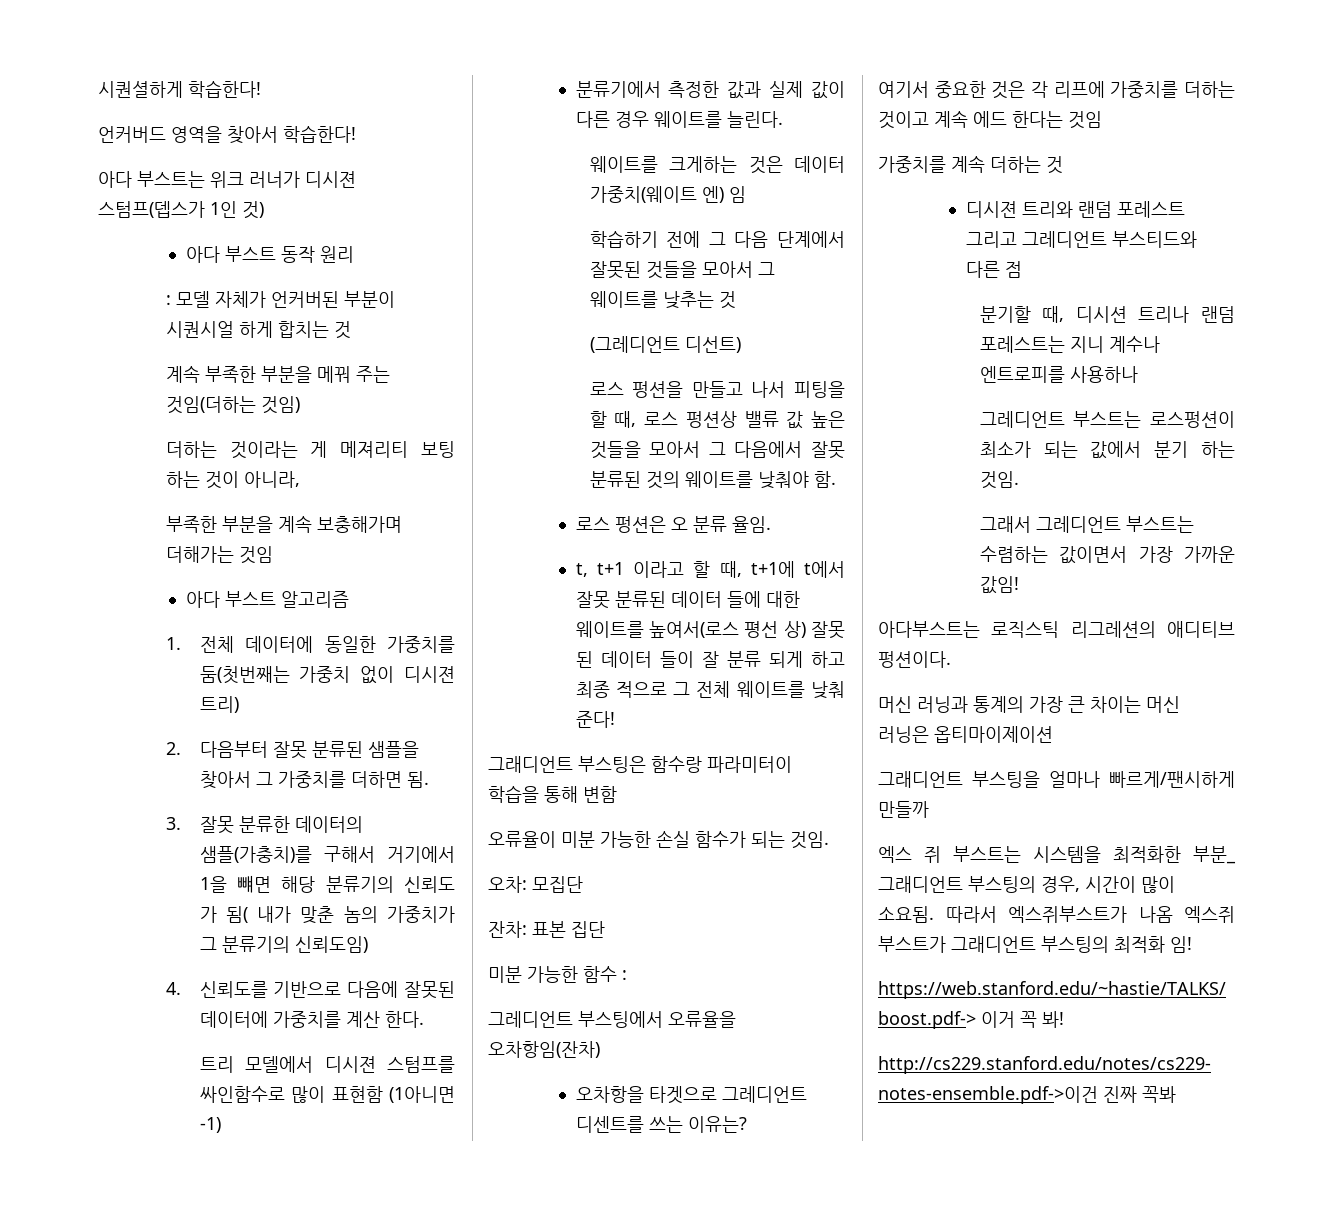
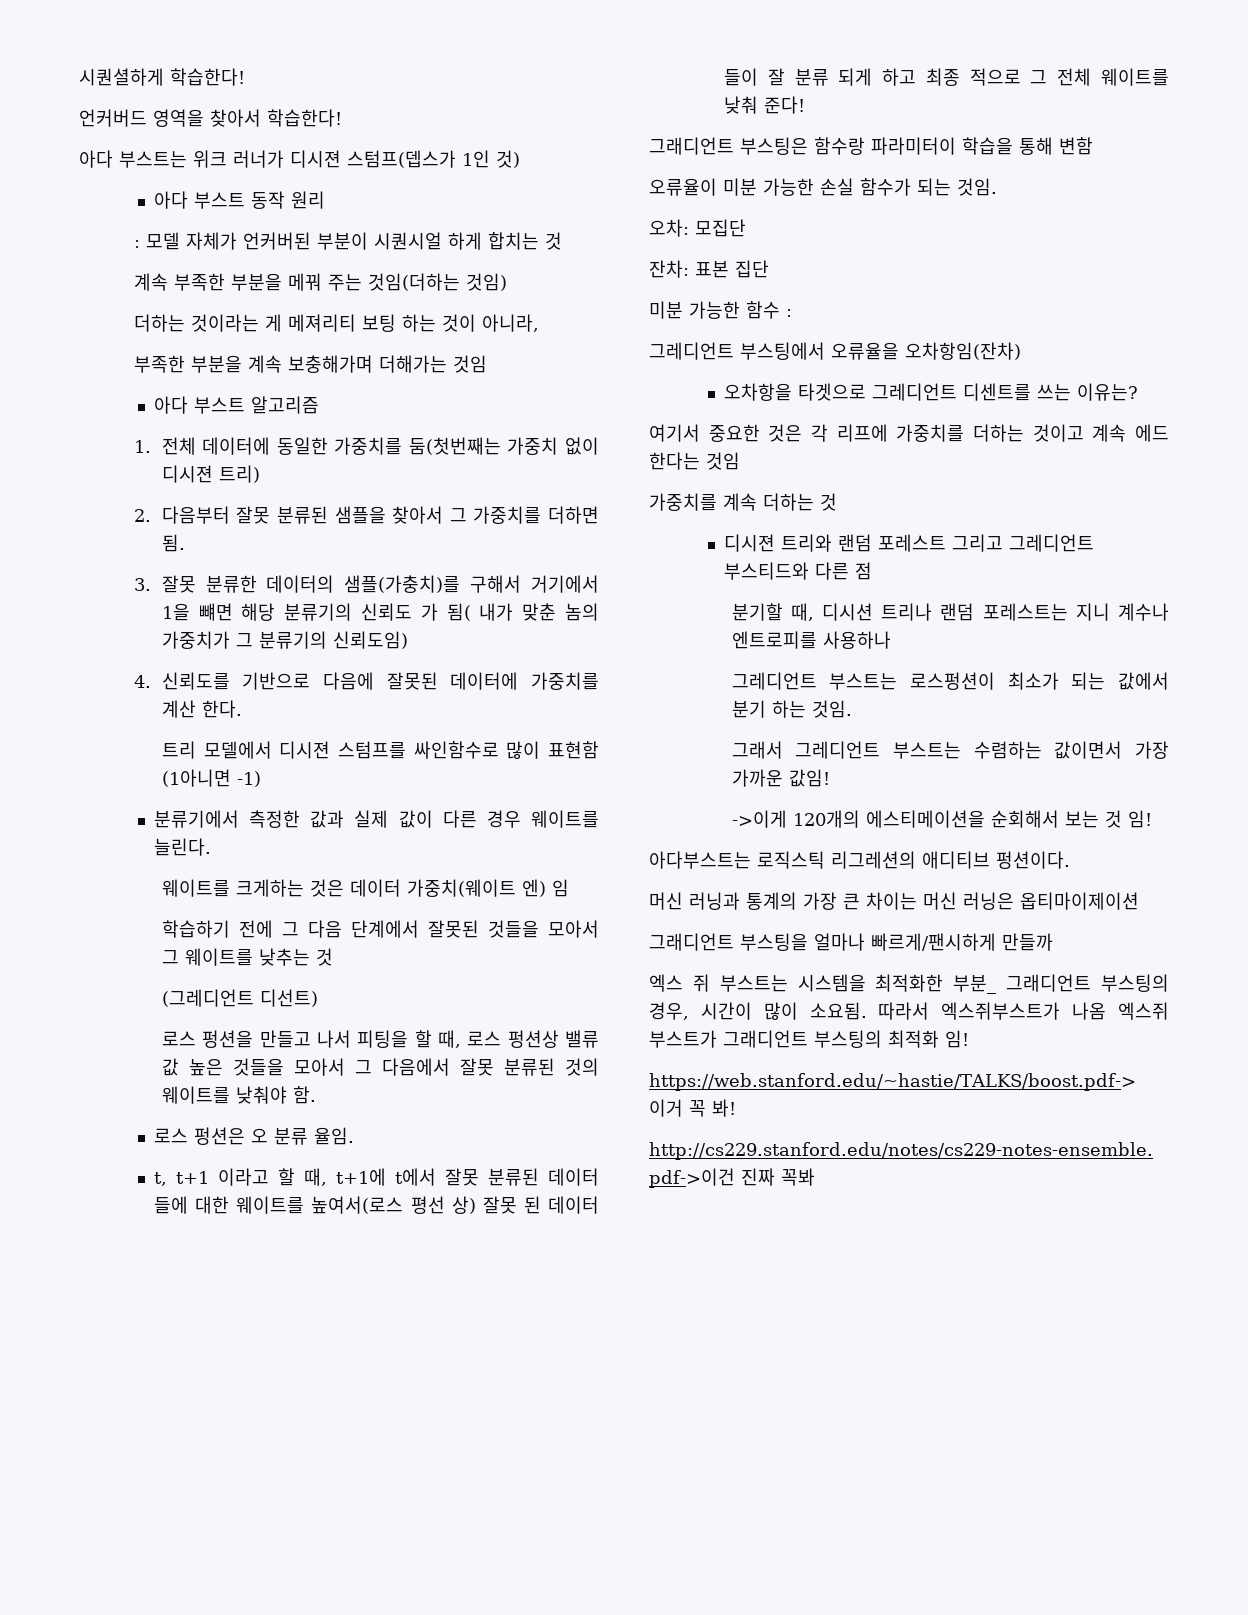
(1019, 585) none -> [731,810,1152,828] // ->이게 120개의 에스티메이션을 순회해서 보는 것 임!

